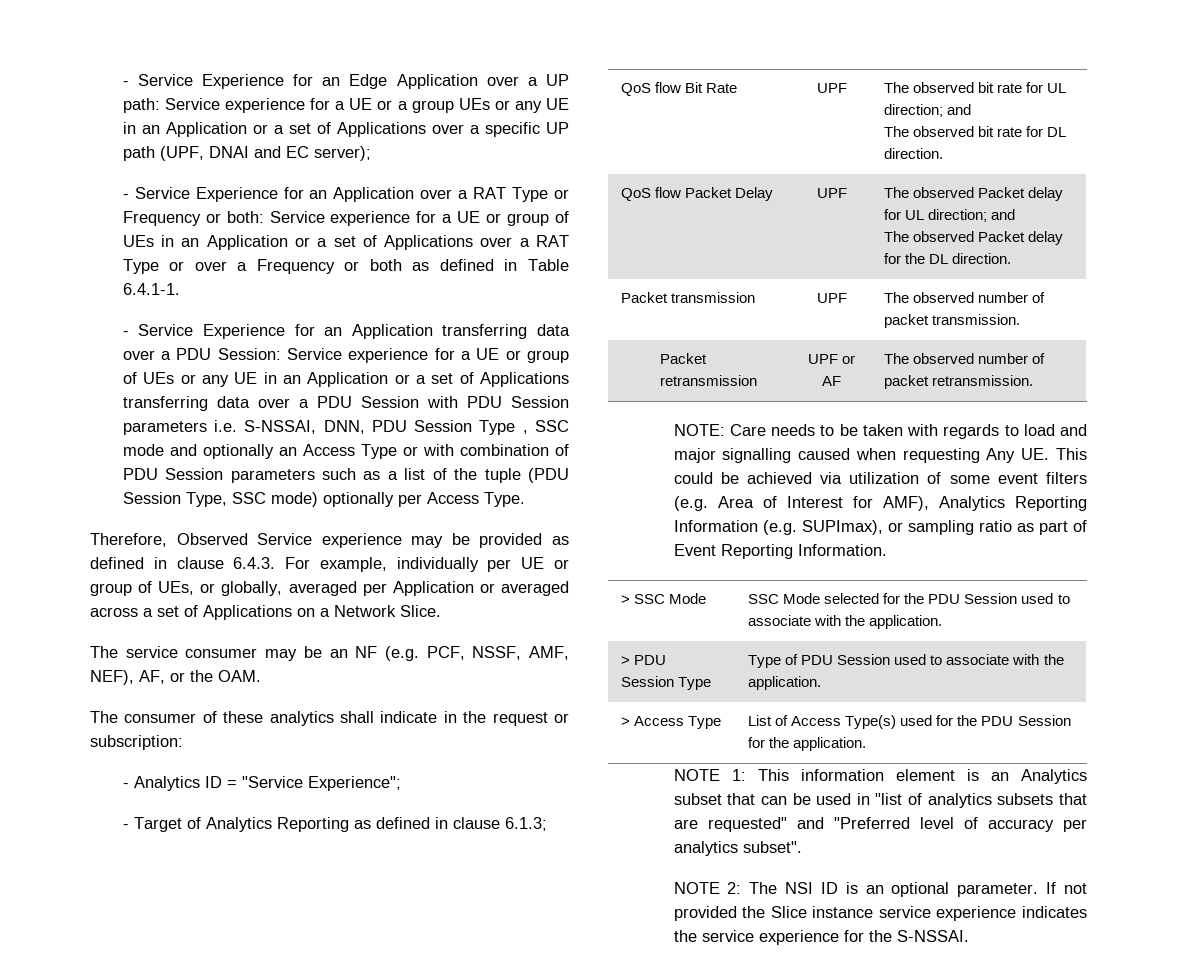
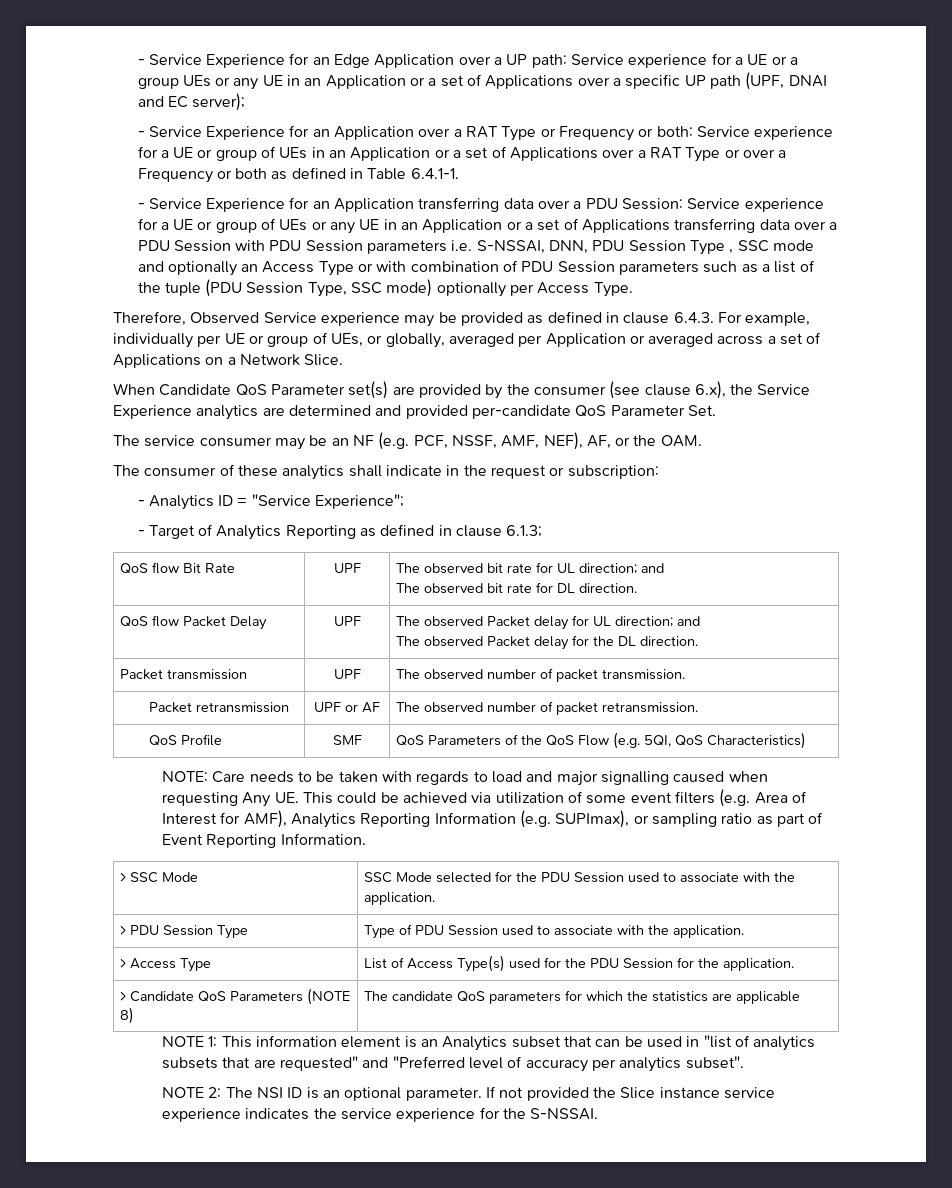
(441, 611) none -> [113,381,811,399] [113,405,716,420] // When Candidate QoS Parameter set(s) are provided by the consumer (see clause 6.x), the Service Experience analytics are determined and provided per-candidate QoS Parameter Set.
(1034, 380) none -> [149,734,223,746] [332,735,362,745] [395,732,806,749] // QoS Profile | SMF | QoS Parameters of the QoS Flow (e.g. 5QI, QoS Characteristics)
(867, 744) none -> [119,988,350,1005] [119,1007,134,1024] [363,990,800,1004] // > Candidate QoS Parameters (NOTE 8) | The candidate QoS parameters for which the statistics are applicable

